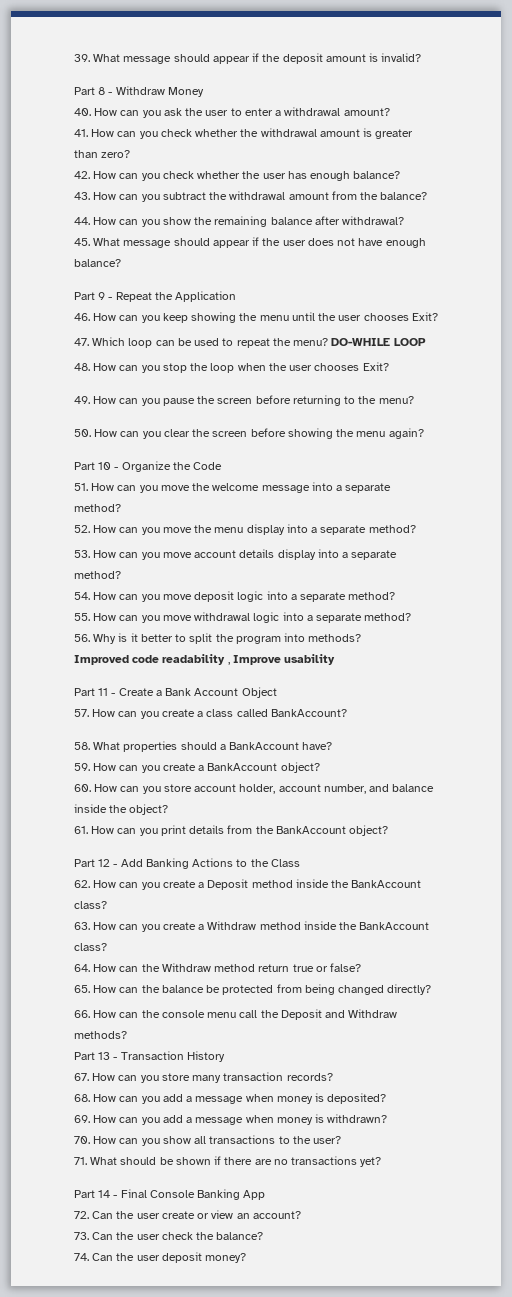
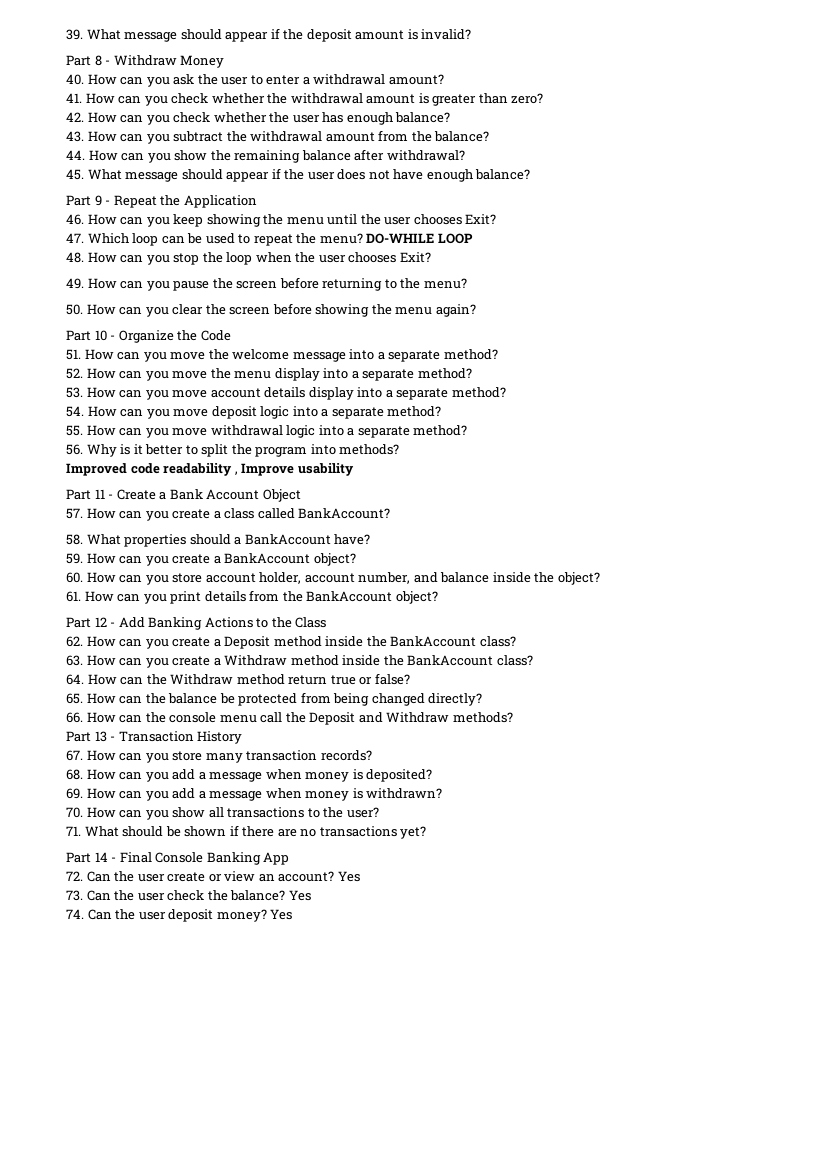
(301, 1215) none -> [337,871,360,882] Yes
(264, 1236) none -> [288,890,311,901] Yes
(247, 1258) none -> [270,909,293,920] Yes

